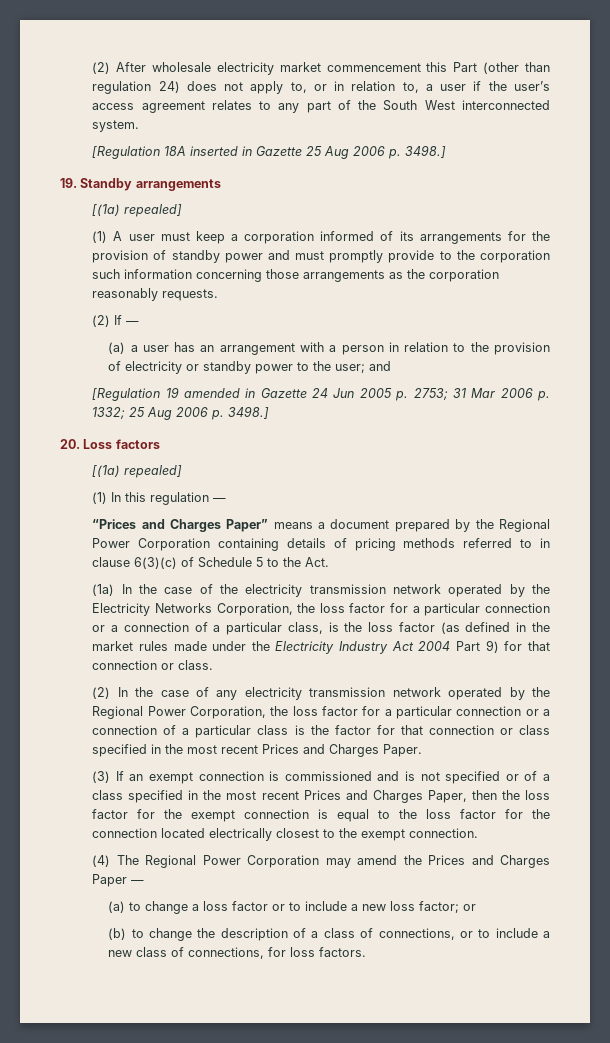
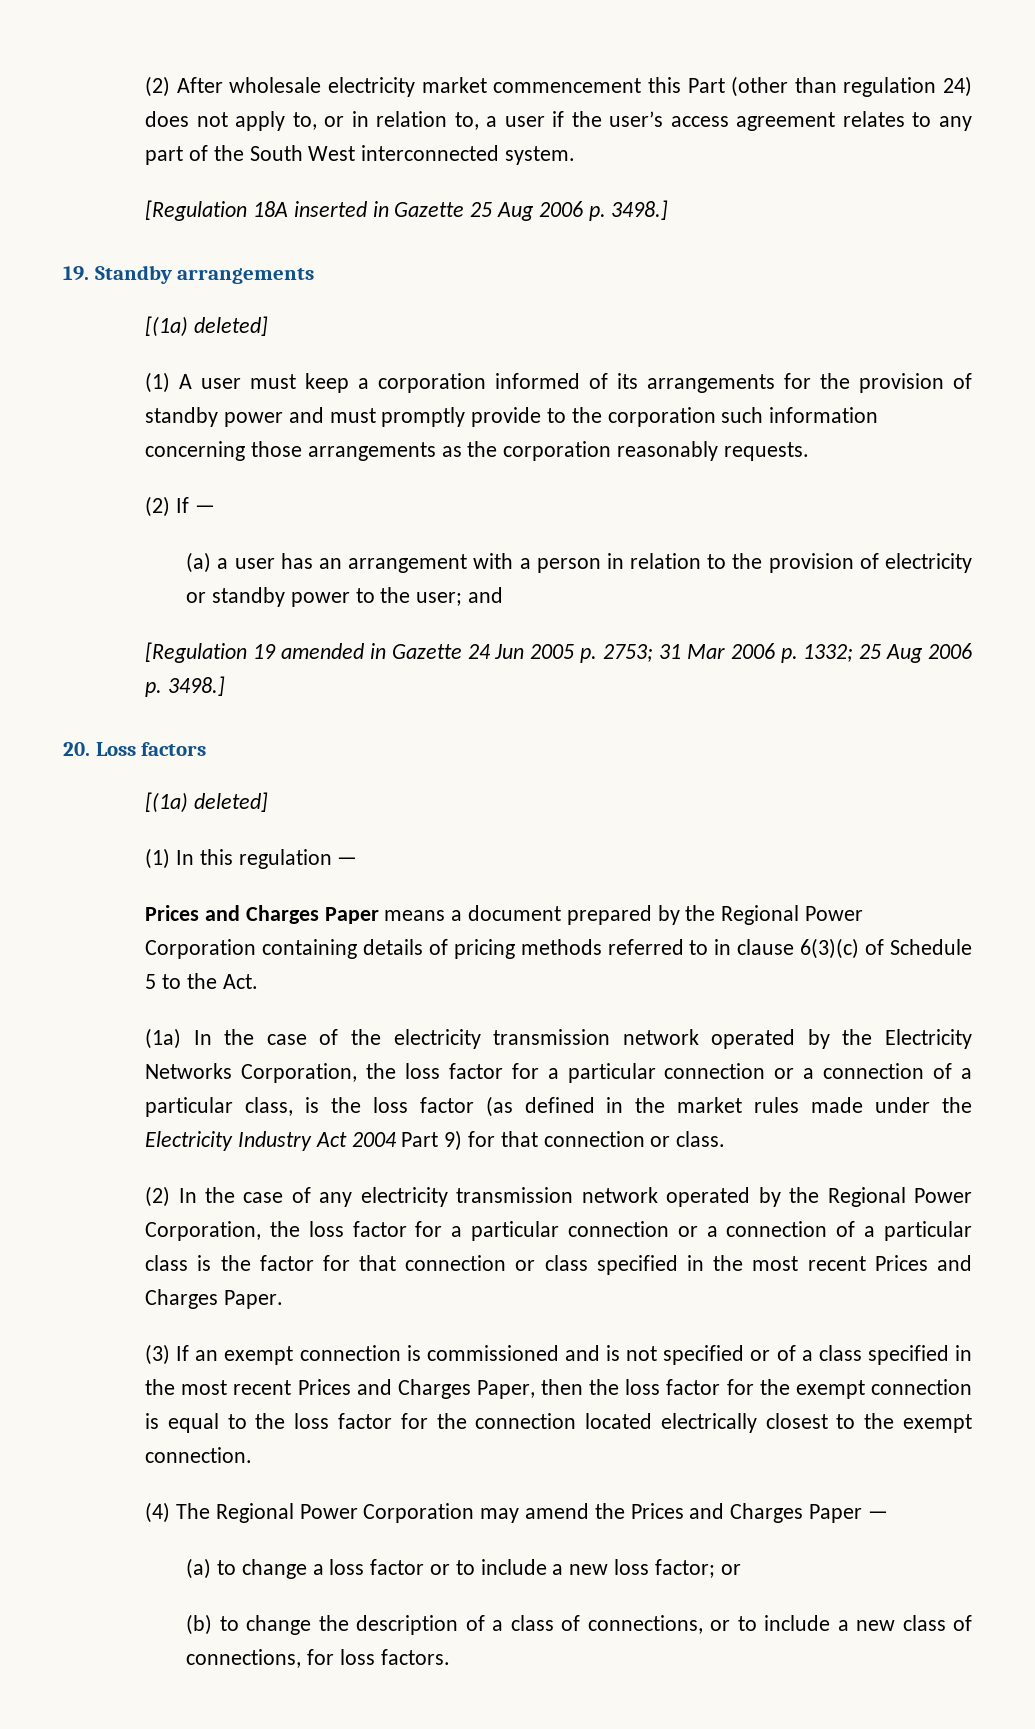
[124,204,183,217] repealed] -> [193,316,268,336] deleted]
[124,465,183,478] repealed] -> [193,792,268,812] deleted]
[92,519,269,532] “Prices and Charges Paper” -> [145,905,379,924] Prices and Charges Paper

